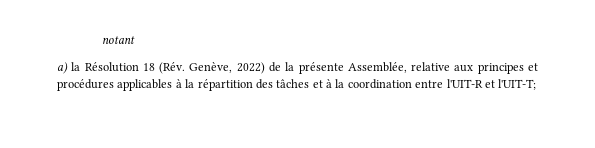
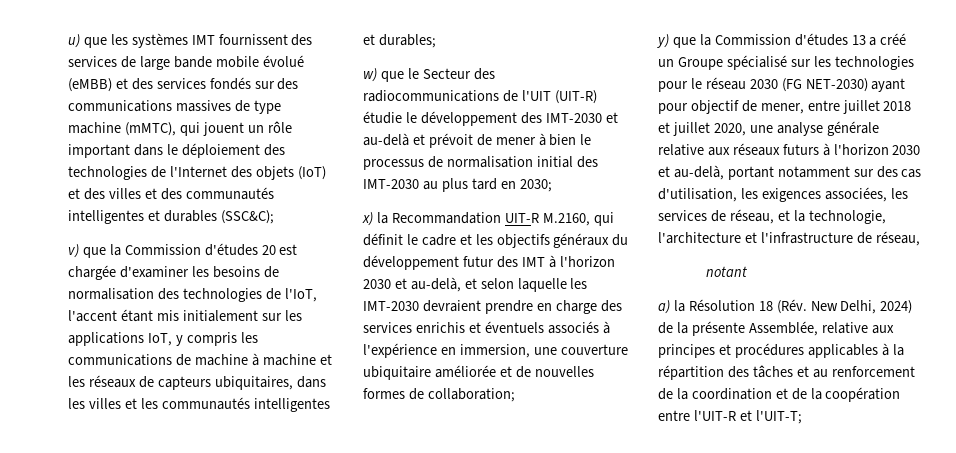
(101, 40) none -> [68,33,313,48] [68,55,304,70] [68,77,299,92] [68,100,281,114] [68,121,292,136] [68,143,285,158] [68,166,326,180] [68,187,274,200] [68,210,274,224] [68,243,298,258] [68,265,279,280] [68,288,317,302] [68,309,302,322] [68,332,258,346] [68,353,332,366] [68,375,326,390] [68,397,330,412] [363,34,436,48] [363,68,495,82] [363,90,597,104] [363,111,618,126] [363,133,592,148] [363,156,598,170] [363,178,552,192] [362,212,614,226] [363,233,629,248] [363,255,615,270] [363,277,588,292] [363,300,622,314] [363,321,610,334] [363,343,628,358] [363,365,594,380] [363,388,515,402] [657,33,907,48] [658,55,914,70] [658,77,906,92] [658,100,912,114] [658,121,879,136] [658,143,921,156] [658,165,922,180] [658,187,908,202] [658,209,886,224] [658,231,920,246] u) que les systèmes IMT fournissent des services de large bande mobile évolué (eMBB) et des services fondés sur des communications massives de type machine (mMTC), qui jouent un rôle important dans le déploiement des technologies de l'Internet des objets (IoT) et des villes et des communautés intelligentes et durables (SSC&C); // v) que la Commission d'études 20 est chargée d'examiner les besoins de normalisation des technologies de l'IoT, l'accent étant mis initialement sur les applications IoT, y compris les communications de machine à machine et les réseaux de capteurs ubiquitaires, dans les villes et les communautés intelligentes et durables; // w) que le Secteur des radiocommunications de l'UIT (UIT-R) étudie le développement des IMT-2030 et au-delà et prévoit de mener à bien le processus de normalisation initial des IMT-2030 au plus tard en 2030; // x) la Recommandation UIT-R M.2160, qui définit le cadre et les objectifs généraux du développement futur des IMT à l'horizon 2030 et au-delà, et selon laquelle les IMT-2030 devraient prendre en charge des services enrichis et éventuels associés à l'expérience en immersion, une couverture ubiquitaire améliorée et de nouvelles formes de collaboration; // y) que la Commission d'études 13 a créé un Groupe spécialisé sur les technologies pour le réseau 2030 (FG NET-2030) ayant pour objectif de mener, entre juillet 2018 et juillet 2020, une analyse générale relative aux réseaux futurs à l'horizon 2030 et au-delà, portant notamment sur des cas d'utilisation, les exigences associées, les services de réseau, et la technologie, l'architecture et l'infrastructure de réseau, //
[189,62,265,74] Genève, 2022) -> [810,300,913,314] New Delhi, 2024)
[326,79,412,89] à la coordination -> [812,366,915,378] [658,387,901,402] au renforcement de la coordination et de la coopération

